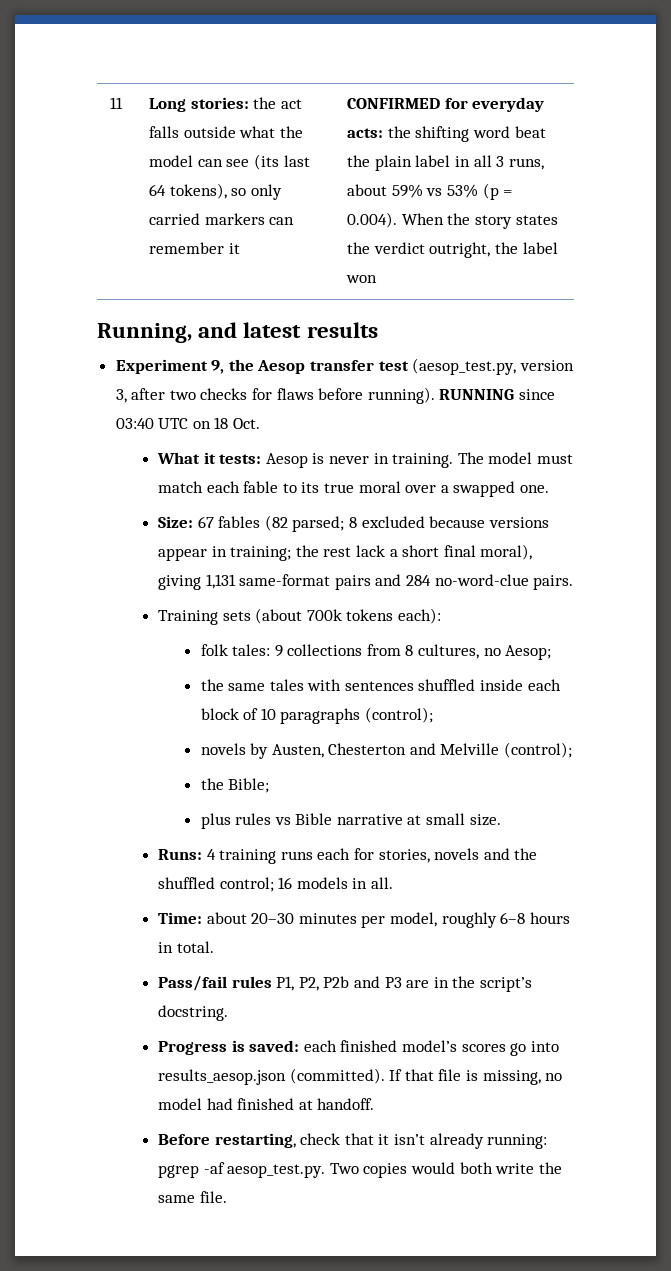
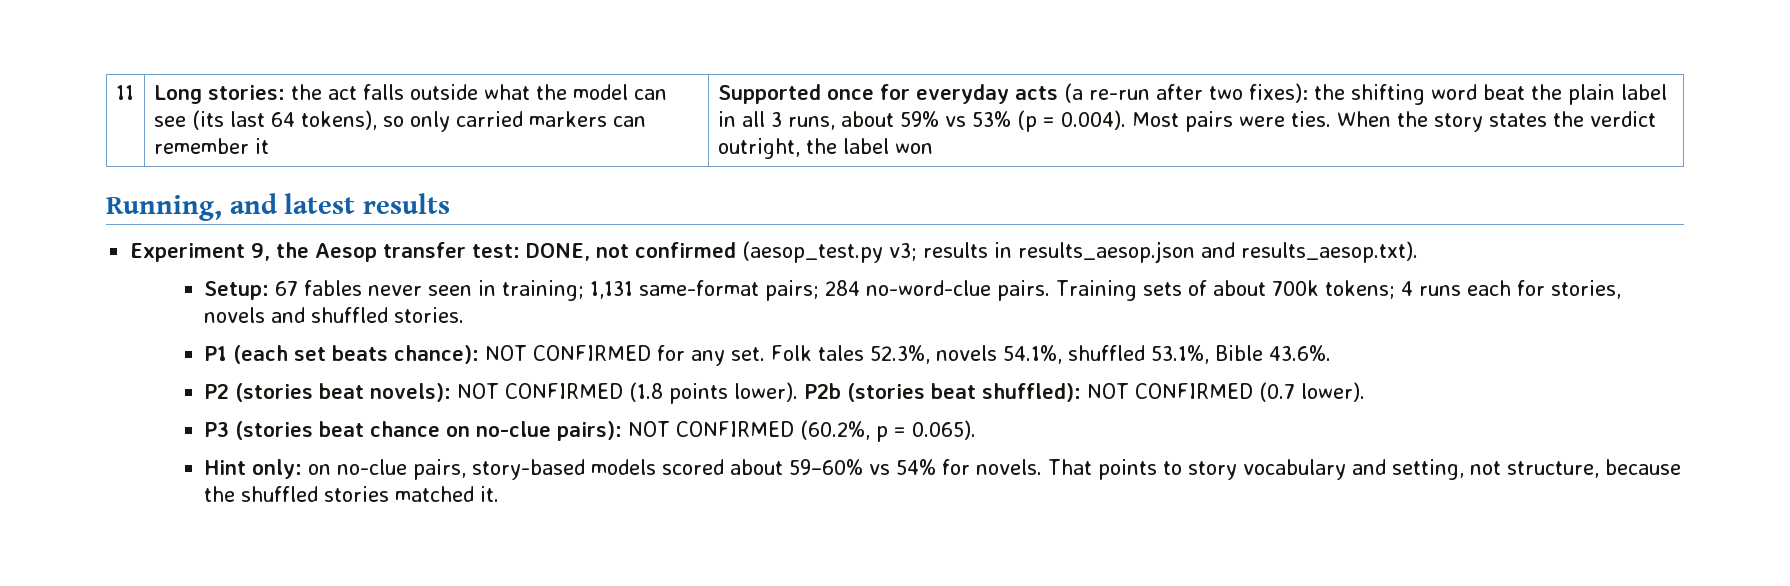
[347,97,545,112] [347,128,384,138] CONFIRMED for everyday acts: -> [717,83,1308,104] Supported once for everyday acts (a re-run after two fixes):
(398, 220) none -> [1131,111,1331,132] Most pairs were ties.
[378,358,574,375] [115,387,556,404] [115,417,261,429] [157,452,574,468] [158,481,550,497] [158,515,549,532] [158,544,533,561] [158,574,402,590] test (aesop_test.py, version 3, after two checks for flaws before running). RUNNING since 03:40 UTC on 18 Oct. // What it tests: Aesop is never in training. The model must match each fable to its true moral over a swapped one. // Size: 67 fables (82 parsed; 8 excluded because versions appear in training; the rest lack a short final moral), giving 1,131 same-format pairs and -> [472,241,1419,263] [204,280,820,301] test: DONE, not confirmed (aesop_test.py v3; results in results_aesop.json and results_aesop.txt). // Setup: 67 fables never seen in training; 1,131 same-format pairs;
(574, 582) // -> (1051, 290) none
[255,608,442,624] [200,644,552,660] [200,679,561,691] [200,707,433,724] [200,742,573,759] [200,778,270,793] [200,813,501,829] [158,849,277,864] (about 700k tokens each): // folk tales: 9 collections from 8 cultures, no Aesop; // the same tales with sentences shuffled inside each block of 10 paragraphs (control); // novels by Austen, Chesterton and Melville (control); // the Bible; // plus rules vs Bible narrative at small size. // Runs: 4 training -> [1188,280,1414,299] of about 700k tokens; 4
[514,848,538,860] [158,877,394,892] [158,912,570,928] [158,941,214,953] [158,976,533,992] [158,1005,229,1021] [158,1040,559,1056] [158,1068,563,1085] [158,1098,375,1110] [158,1133,548,1149] [158,1162,562,1178] [158,1191,227,1203] the shuffled control; 16 models in all. // Time: about 20–30 minutes per model, roughly 6–8 hours in total. // Pass/fail rules P1, P2, P2b and P3 are in the script’s docstring. // Progress is saved: each finished model’s scores go into results_aesop.json (committed). If that file is missing, no model had finished at handoff. // Before restarting, check that it isn’t already running: pgrep -af aesop_test.py. Two copies would both write the same file. -> [311,307,465,323] [204,345,1332,366] [204,382,1366,404] [204,420,977,442] [204,459,1682,480] [204,486,500,502] shuffled stories. // P1 (each set beats chance): NOT CONFIRMED for any set. Folk tales 52.3%, novels 54.1%, shuffled 53.1%, Bible 43.6%. // P2 (stories beat novels): NOT CONFIRMED (1.8 points lower). P2b (stories beat shuffled): NOT CONFIRMED (0.7 lower). // P3 (stories beat chance on no-clue pairs): NOT CONFIRMED (60.2%, p = 0.065). // Hint only: on no-clue pairs, story-based models scored about 59–60% vs 54% for novels. That points to story vocabulary and setting, not structure, because the shuffled stories matched it.

